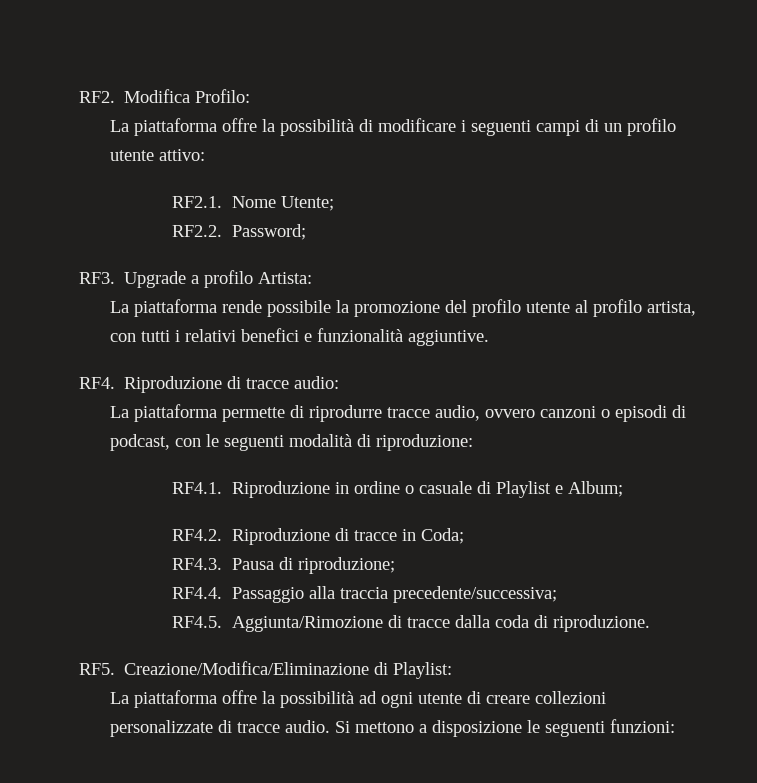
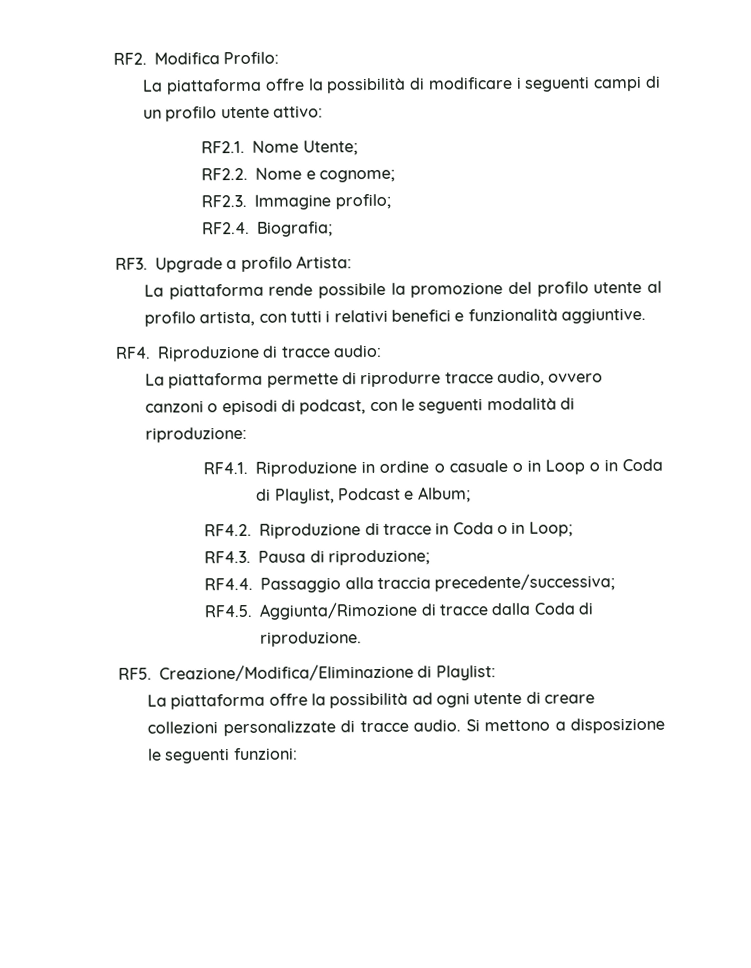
[231,224,306,240] Password; -> [255,167,395,183] [201,193,391,210] [202,221,334,237] Nome e cognome; // RF2.3. Immagine profilo; // RF2.4. Biografia;
[476,481,551,498] di Playlist -> [511,458,664,475] [256,487,401,504] o in Loop o in Coda di Playlist, Podcast
[420,528,464,544] Coda; -> [452,521,573,537] Coda o in Loop;
[494,615,529,628] coda -> [533,602,575,615] Coda

